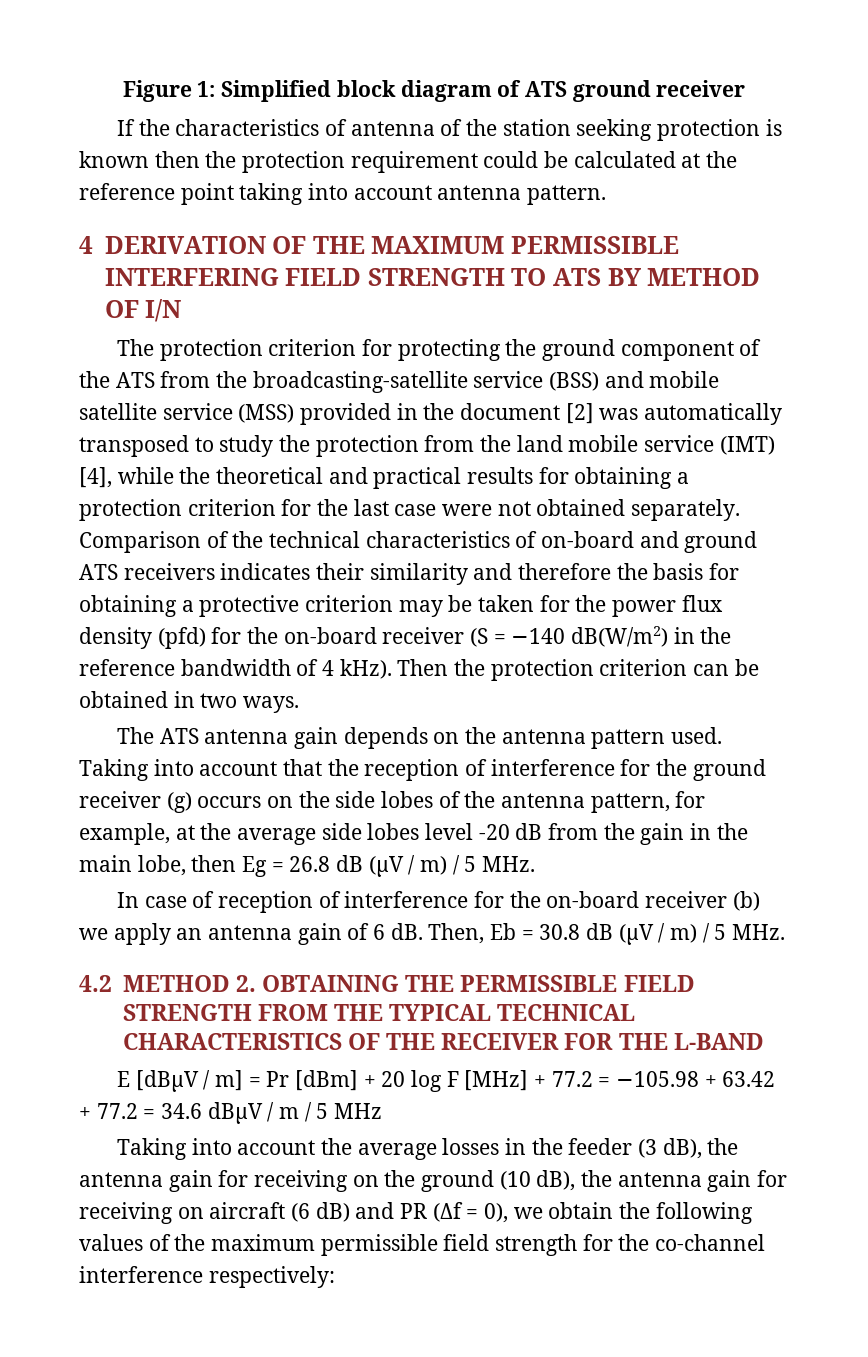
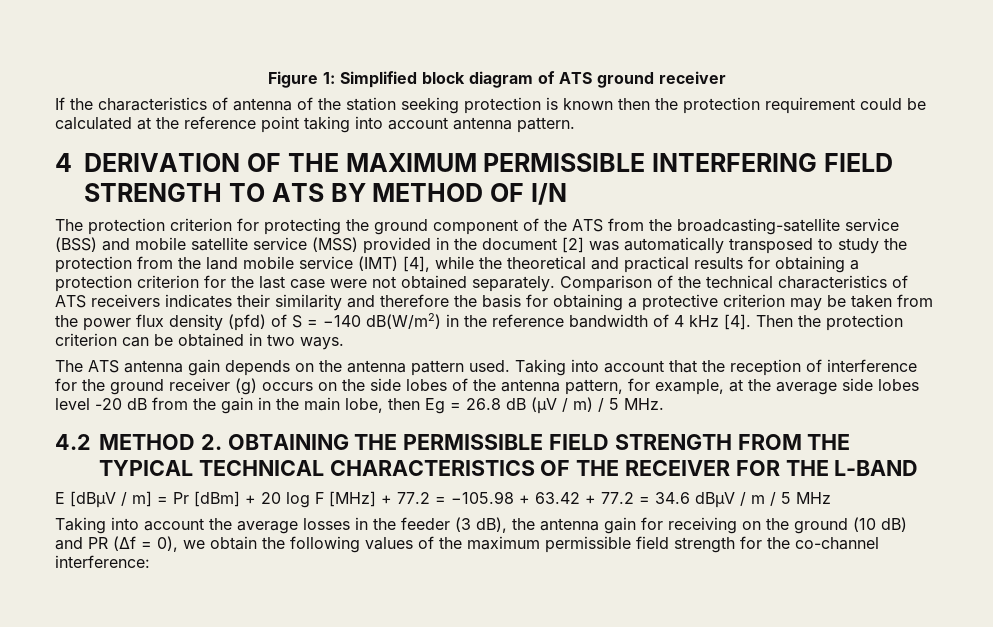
[541,531,758,553] on-board and ground -> (908, 281) none
[539,595,570,612] for -> [897,294,933,307] from
[211,627,489,647] for the on-board receiver (S -> [271,314,302,328] of S
[339,659,392,679] kHz). -> [689,314,751,330] kHz [4].
[116,891,760,913] [79,923,786,945] // In case of reception of interference for the on-board receiver (b) we apply an antenna gain of 6 dB. Then, Eb = 30.8 dB (μV / m) / 5 MHz. -> (664, 404) none
[536,1170,788,1192] [79,1202,311,1224] dB), the antenna gain for receiving on aircraft (6 -> (876, 524) none
[79,1266,335,1288] interference respectively: -> [55,555,150,568] interference:

